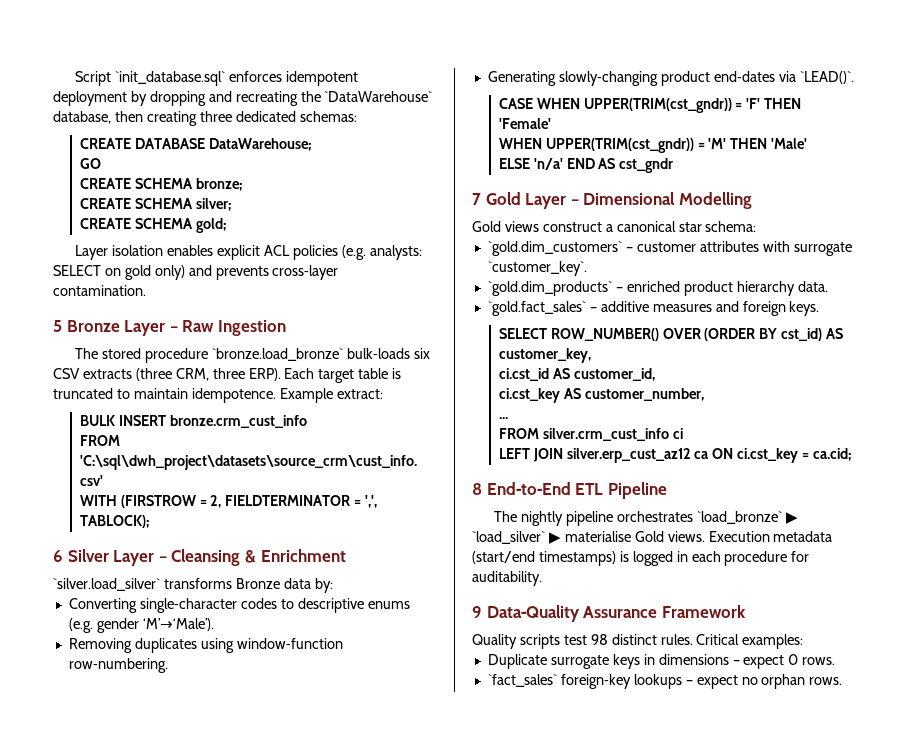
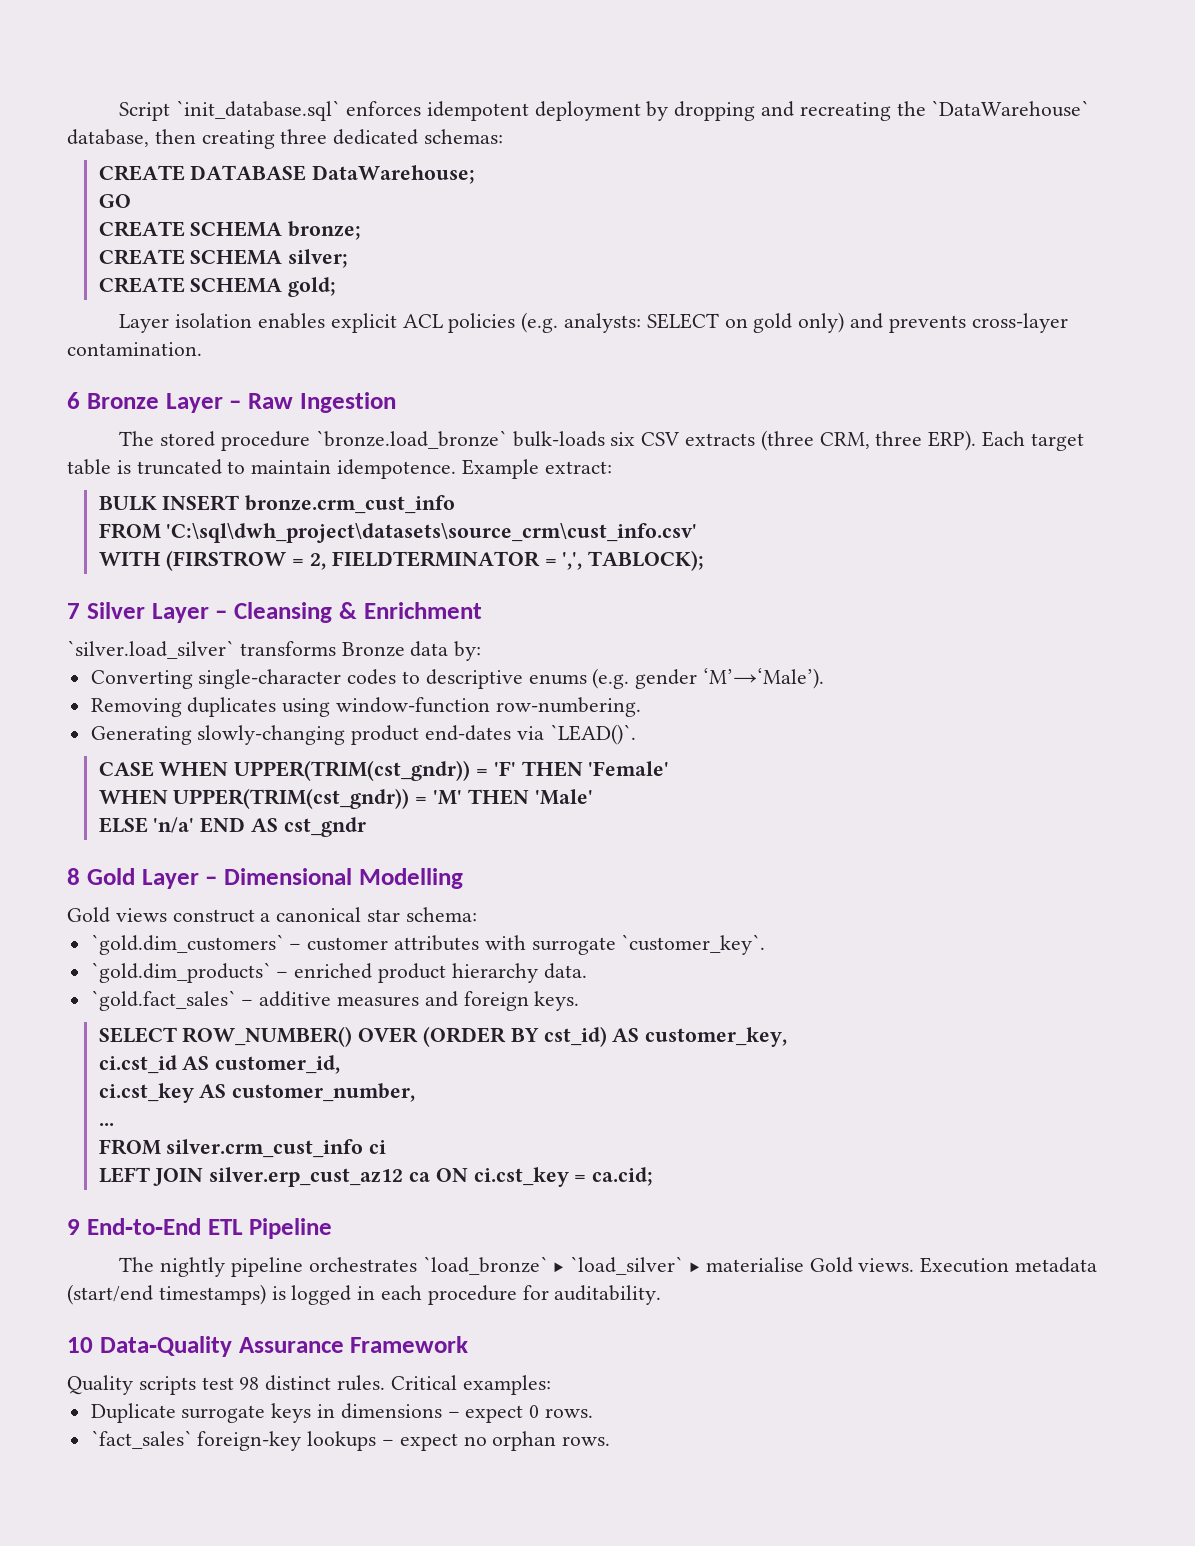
[53,320,62,332] 5 -> [67,392,80,409] 6
[53,550,63,562] 6 -> [67,603,80,619] 7
[472,193,481,205] 7 -> [67,868,80,885] 8
[472,483,482,495] 8 -> [67,1219,80,1235] 9
[472,606,482,618] 9 -> [67,1337,93,1353] 10

